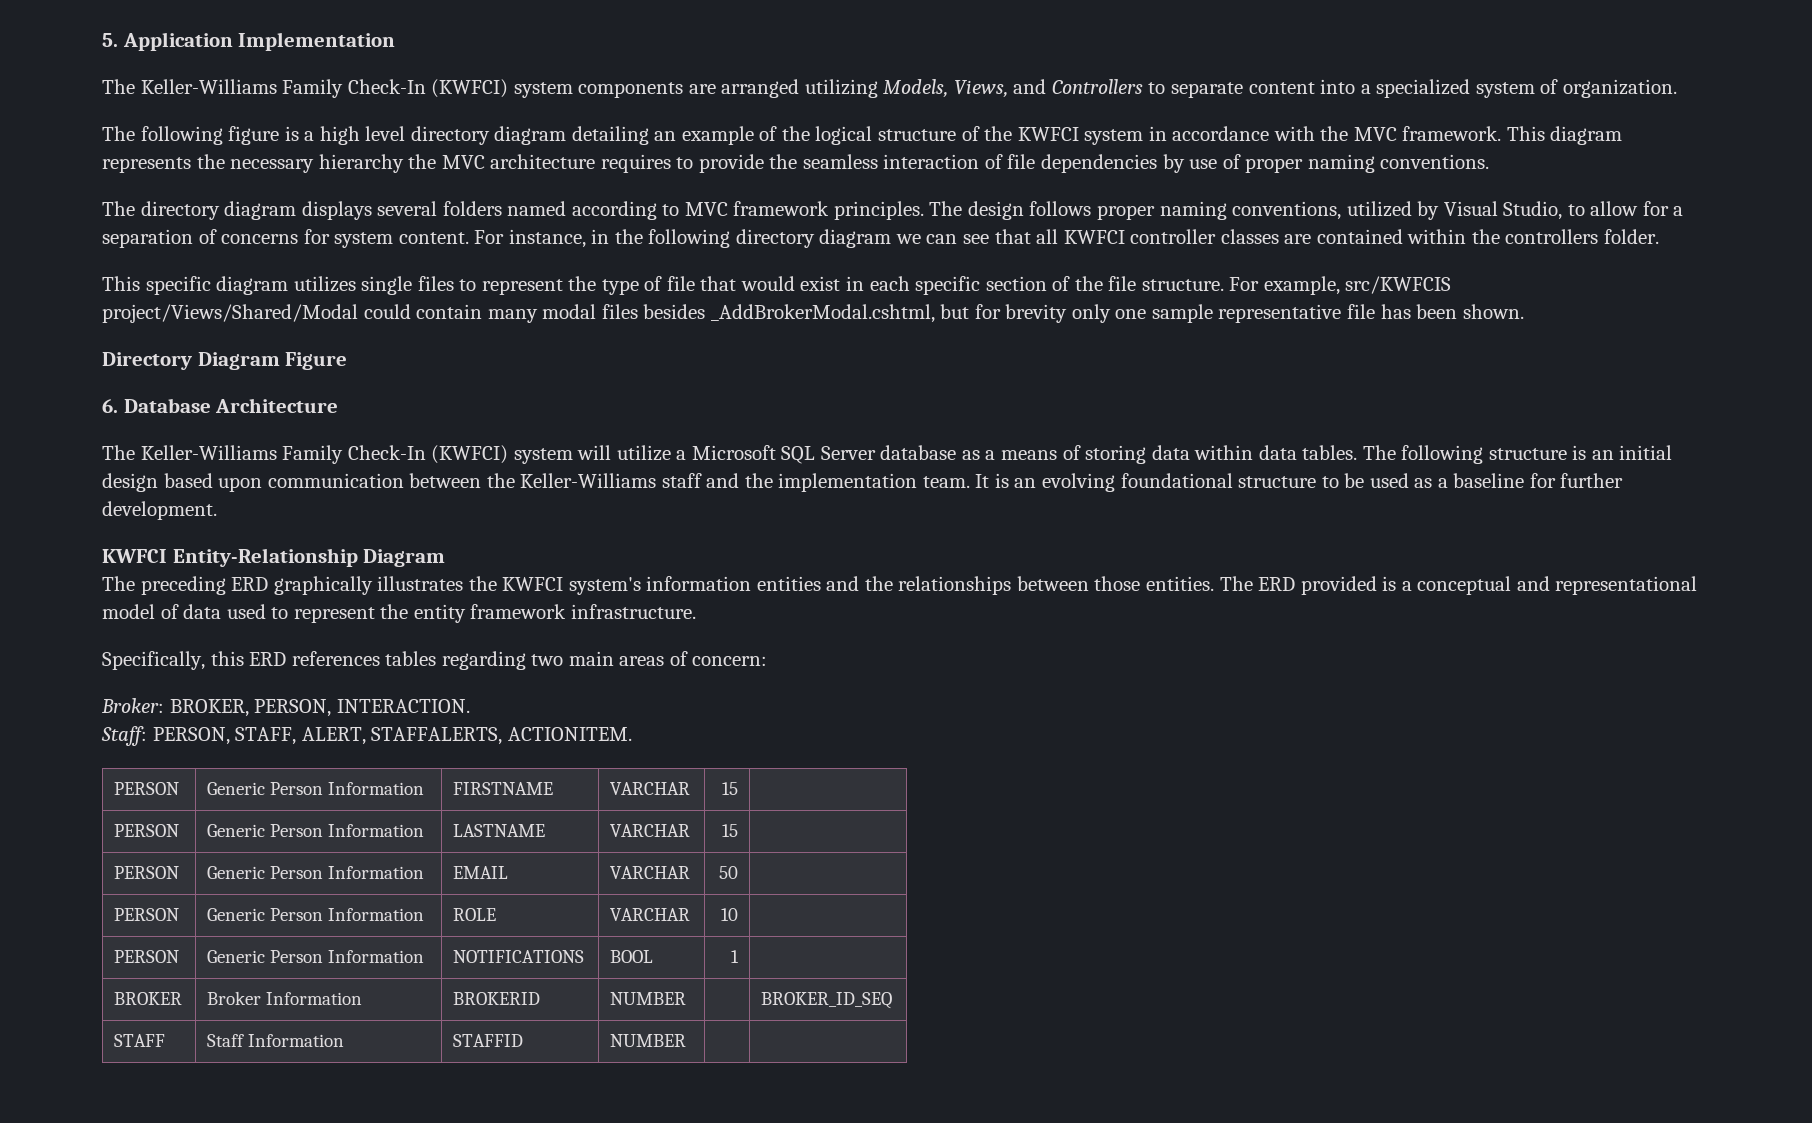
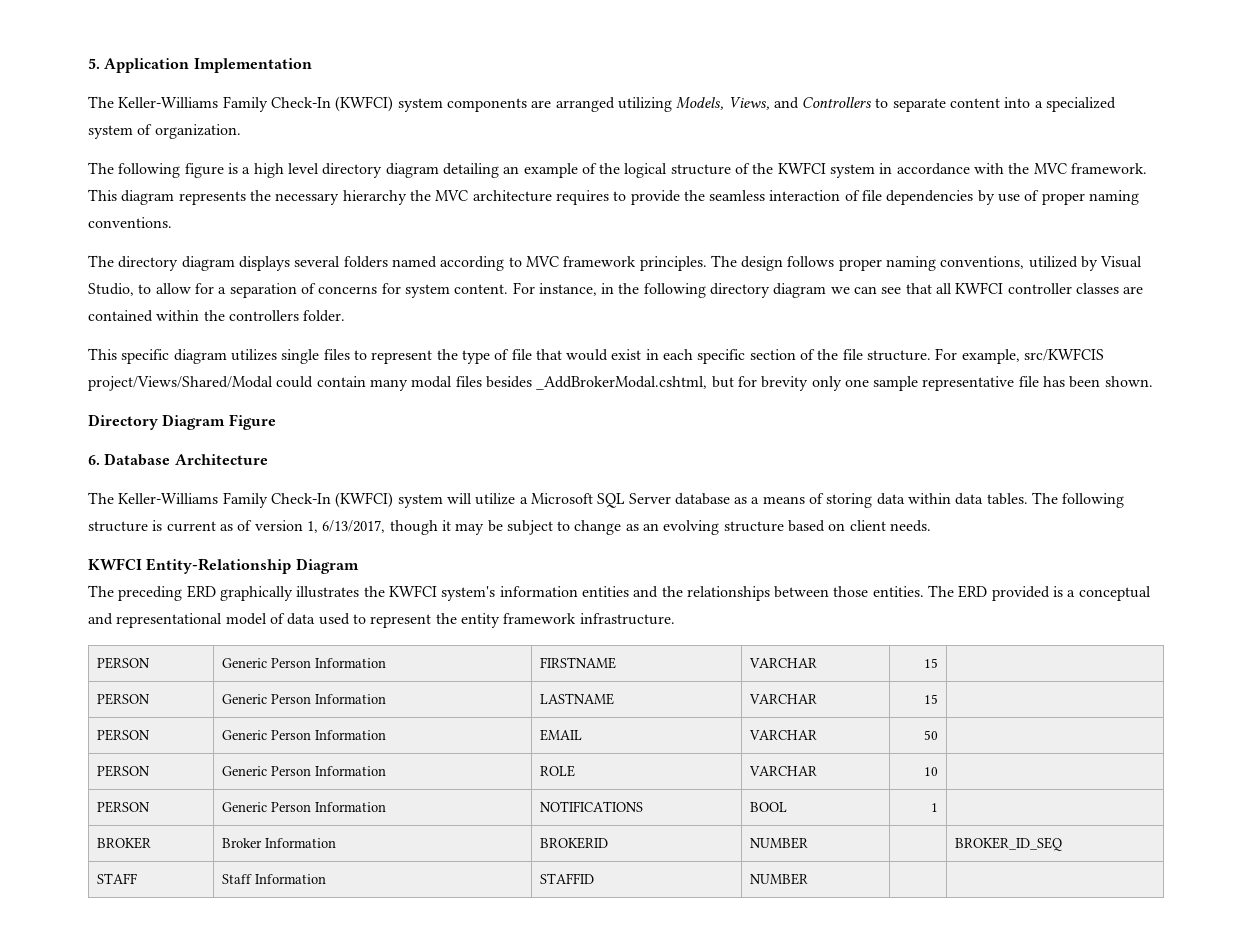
[1591,445,1673,460] [102,473,1624,492] [102,501,217,520] an initial design based upon communication between the Keller-Williams staff and the implementation team. It is an evolving foundational structure to be used as a baseline for further development. -> [166,520,932,535] current as of version 1, 6/13/2017, though it may be subject to change as an evolving structure based on client needs.
[102,651,768,670] [101,698,470,717] [101,726,632,746] // Specifically, this ERD references tables regarding two main areas of concern: // Broker: BROKER, PERSON, INTERACTION. // Staff: PERSON, STAFF, ALERT, STAFFALERTS, ACTIONITEM. -> (675, 619) none

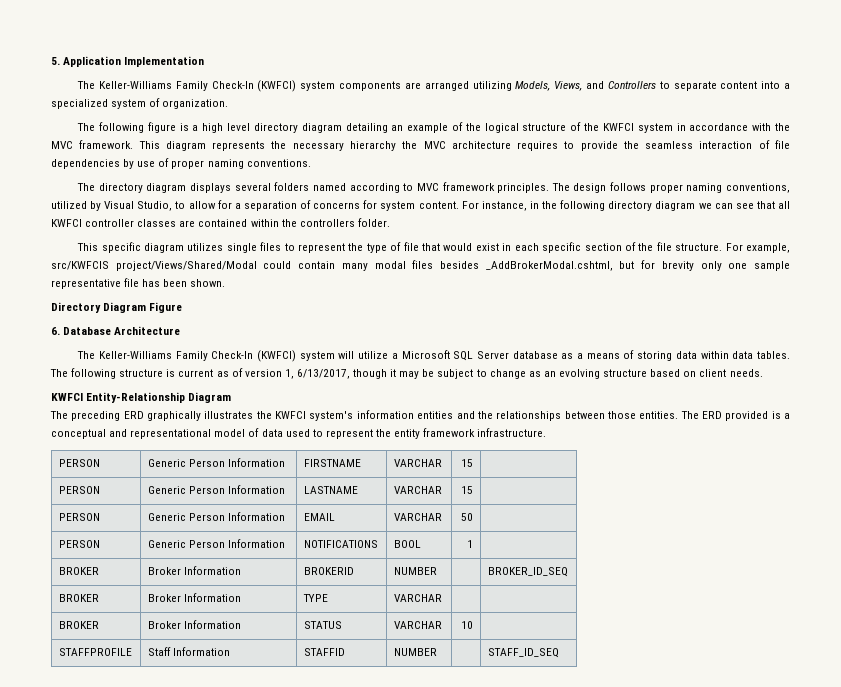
[97,765,151,777] [222,766,387,776] [540,765,576,777] [749,766,818,776] [923,767,938,776] // PERSON | Generic Person Information | ROLE | VARCHAR | 10 | -> (474, 517) none
[97,873,138,884] STAFF -> [58,594,99,602] [147,593,241,602] [302,594,328,602] [393,594,442,602] [58,621,99,629] [147,620,241,629] [303,621,342,629] [393,621,442,629] [461,621,474,629] [58,648,132,656] BROKER | Broker Information | TYPE | VARCHAR | | // BROKER | Broker Information | STATUS | VARCHAR | 10 | // STAFFPROFILE
(809, 879) none -> [487,648,559,658] STAFF_ID_SEQ

